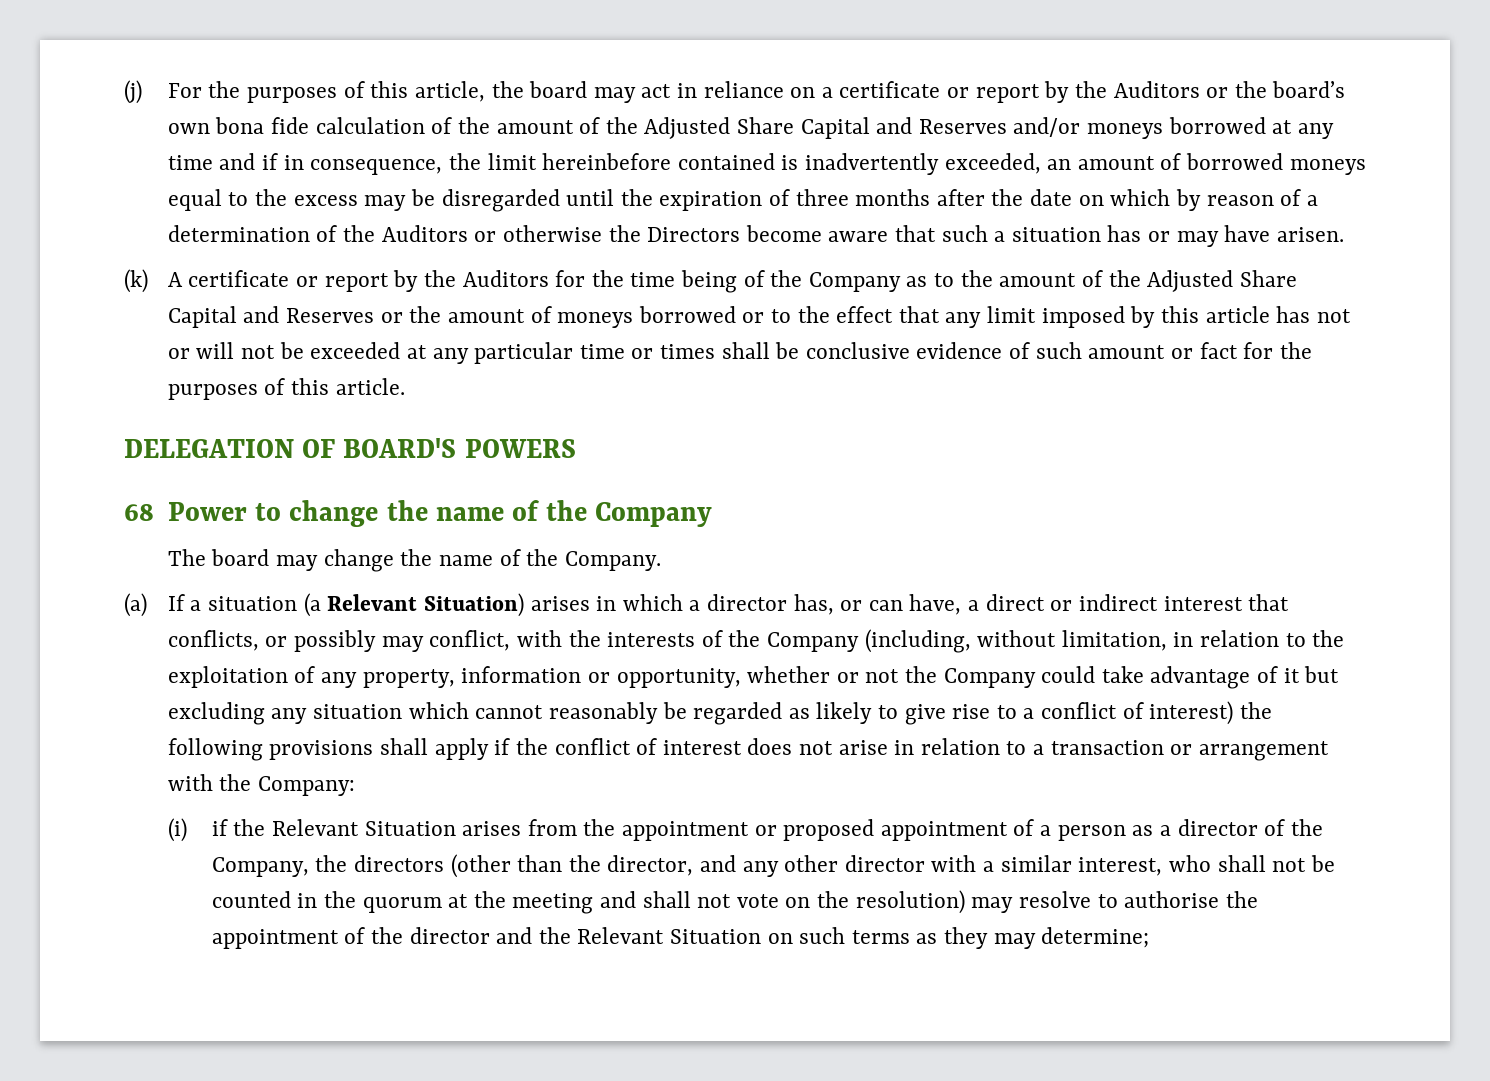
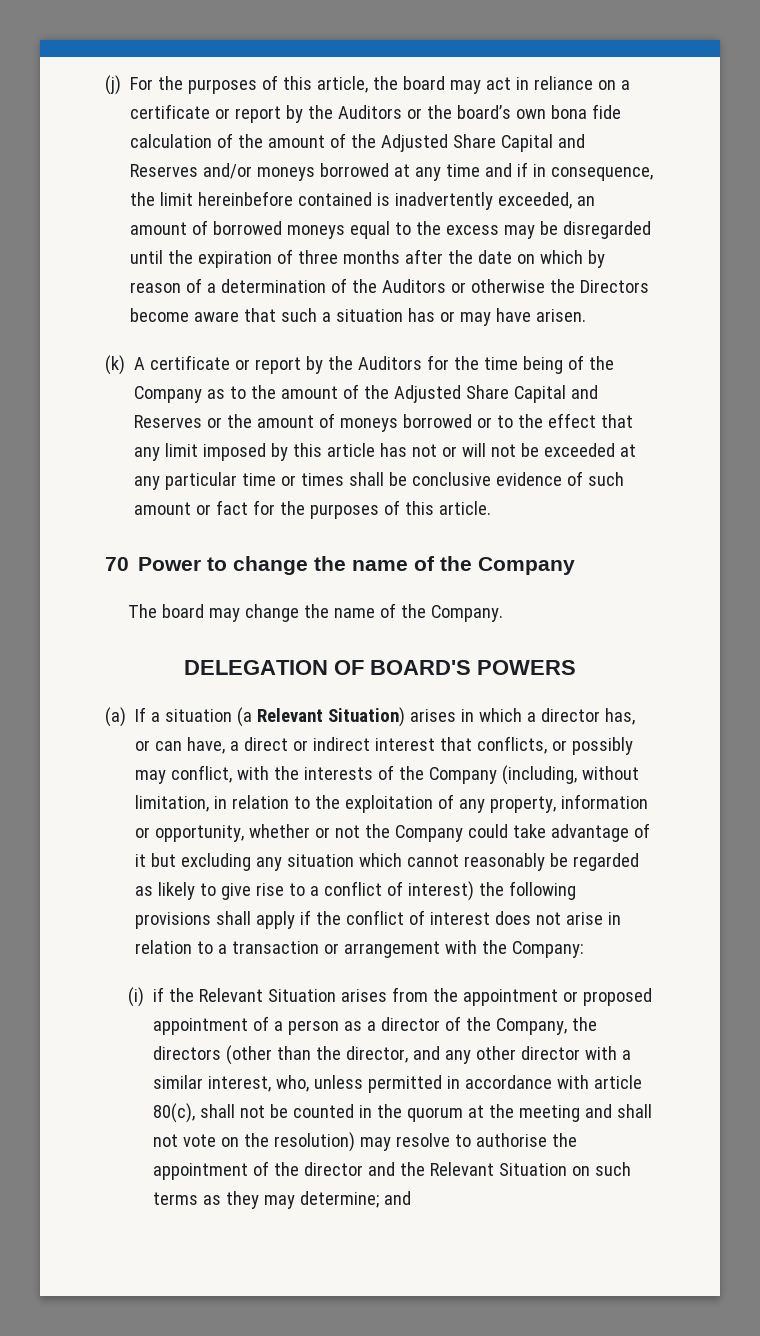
[124,438,576,458] [124,504,154,521] DELEGATION OF BOARD'S POWERS // 68 -> [105,557,129,571] 70
(661, 561) none -> [184,660,576,675] // DELEGATION OF BOARD'S POWERS
[1168,855,1211,872] who -> [275,1075,642,1093] [152,1103,195,1123] who, unless permitted in accordance with article 80(c),
(1150, 937) none -> [383,1191,411,1205] and

